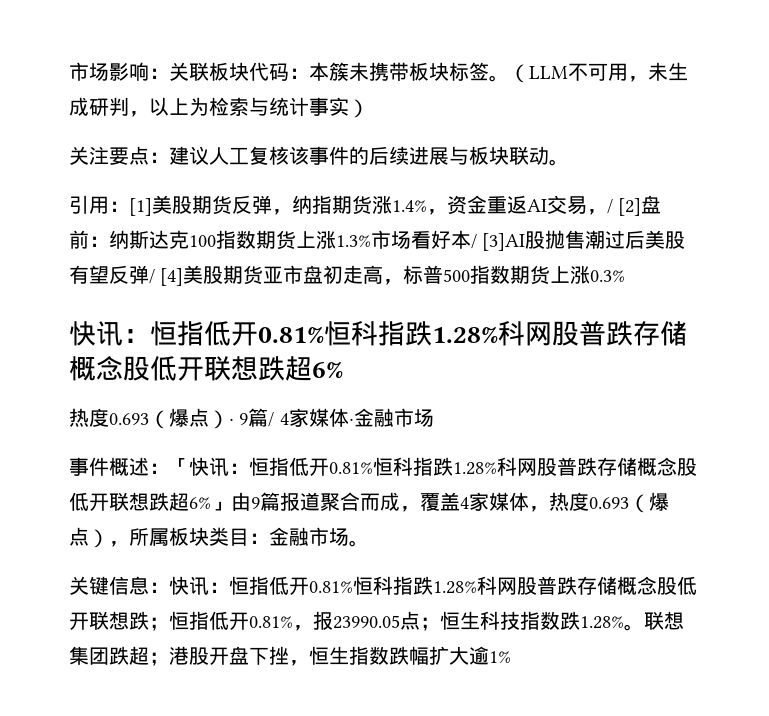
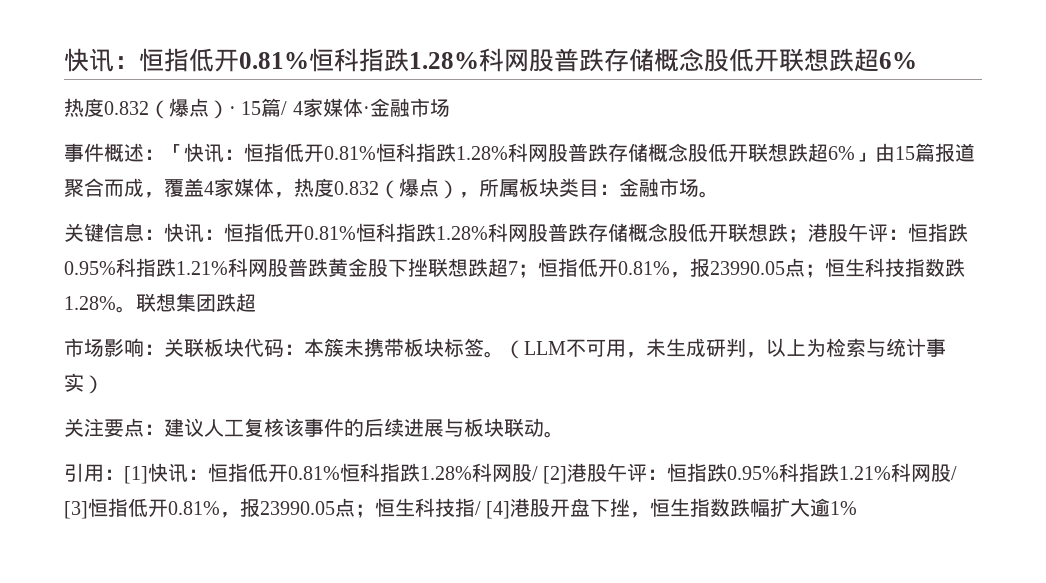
(69, 71) none -> [64,48,917,72] [64,98,450,119] [64,143,975,162] [64,178,719,199] [64,223,968,243] [64,258,965,278] [64,293,256,313] 快讯：恒指低开0.81%恒科指跌1.28%科网股普跌存储概念股低开联想跌超6% // 热度0.832（爆点）· 15篇/ 4家媒体·金融市场 // 事件概述：「快讯：恒指低开0.81%恒科指跌1.28%科网股普跌存储概念股低开联想跌超6%」由15篇报道聚合而成，覆盖4家媒体，热度0.832（爆点），所属板块类目：金融市场。 // 关键信息：快讯：恒指低开0.81%恒科指跌1.28%科网股普跌存储概念股低开联想跌；港股午评：恒指跌0.95%科指跌1.21%科网股普跌黄金股下挫联想跌超7；恒指低开0.81%，报23990.05点；恒生科技指数跌1.28%。联想集团跌超 //
[152,195,662,216] [69,230,686,251] [69,265,626,286] [69,321,687,346] [69,355,343,381] [69,408,434,429] [69,457,697,476] [69,492,669,513] [69,527,369,548] [69,576,697,595] [69,611,684,631] [69,646,169,666] 美股期货反弹，纳指期货涨1.4%，资金重返AI交易，/ [2]盘前：纳斯达克100指数期货上涨1.3%市场看好本/ [3]AI股抛售潮过后美股有望反弹/ [4]美股期货亚市盘初走高，标普500指数期货上涨0.3% // 快讯：恒指低开0.81%恒科指跌1.28%科网股普跌存储概念股低开联想跌超6% // 热度0.693（爆点）· 9篇/ 4家媒体·金融市场 // 事件概述：「快讯：恒指低开0.81%恒科指跌1.28%科网股普跌存储概念股低开联想跌超6%」由9篇报道聚合而成，覆盖4家媒体，热度0.693（爆点），所属板块类目：金融市场。 // 关键信息：快讯：恒指低开0.81%恒科指跌1.28%科网股普跌存储概念股低开联想跌；恒指低开0.81%，报23990.05点；恒生科技指数跌1.28%。联想集团跌超； -> [148,463,958,484] [64,498,511,519] 快讯：恒指低开0.81%恒科指跌1.28%科网股/ [2]港股午评：恒指跌0.95%科指跌1.21%科网股/ [3]恒指低开0.81%，报23990.05点；恒生科技指/ [4]

